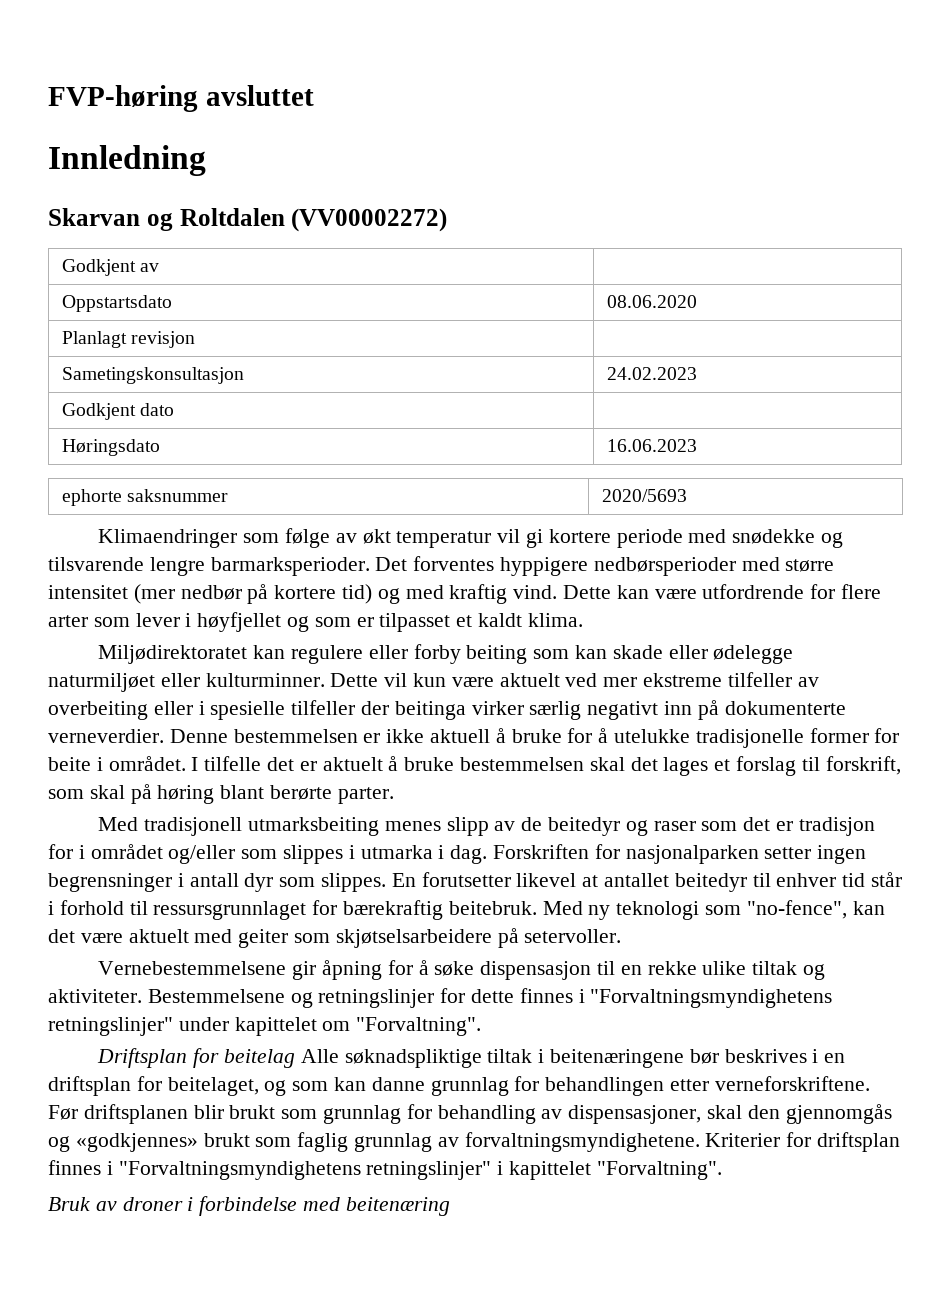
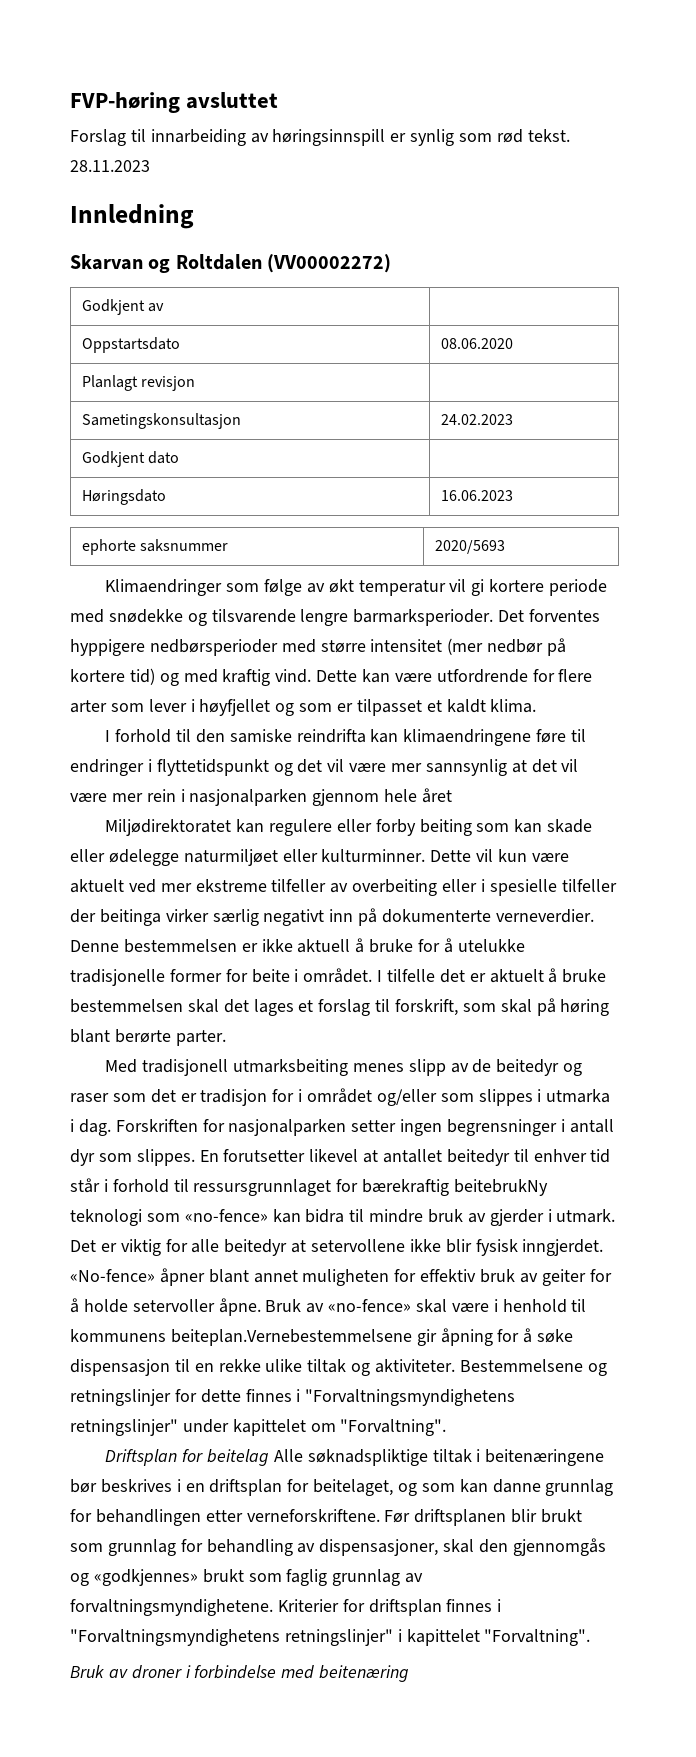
(314, 95) none -> [70,129,570,146] [70,160,150,172] // Forslag til innarbeiding av høringsinnspill er synlig som rød tekst. 28.11.2023
(583, 620) none -> [105,729,587,746] [70,759,579,776] [70,788,453,806] // I forhold til den samiske reindrifta kan klimaendringene føre til endringer i flyttetidspunkt og det vil være mer sannsynlig at det vil være mer rein i nasjonalparken gjennom hele året
[448,900,885,920] [48,928,622,948] [98,961,287,975] beitebruk. Med ny teknologi som "no-fence", kan det være aktuelt med geiter som skjøtselsarbeidere på setervoller. // Vernebestemmelsene -> [454,1179,549,1196] [70,1209,616,1226] [70,1239,604,1256] [70,1268,612,1286] [70,1298,587,1316] [70,1329,412,1346] beitebrukNy teknologi som «no-fence» kan bidra til mindre bruk av gjerder i utmark. Det er viktig for alle beitedyr at setervollene ikke blir fysisk inngjerdet. «No-fence» åpner blant annet muligheten for effektiv bruk av geiter for å holde setervoller åpne. Bruk av «no-fence» skal være i henhold til kommunens beiteplan.Vernebestemmelsene

